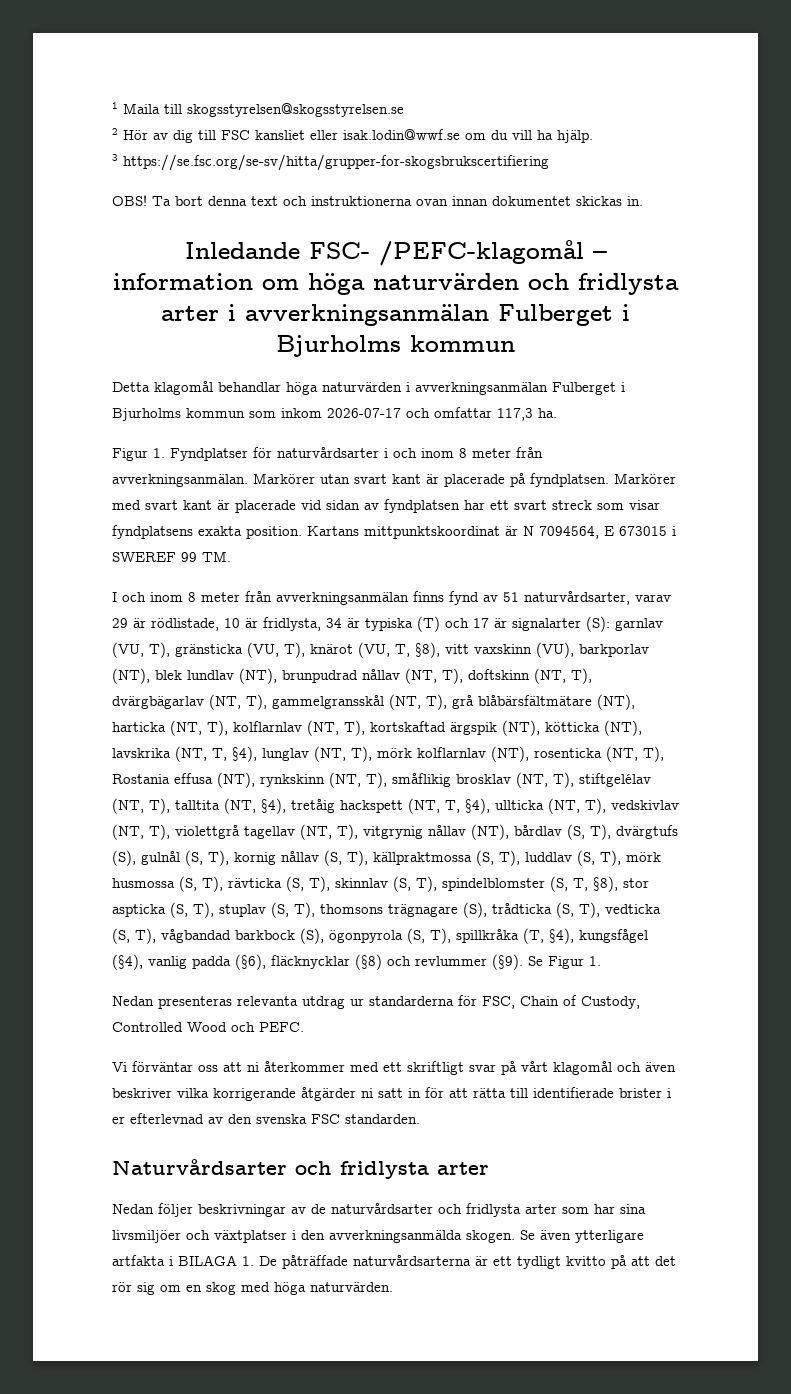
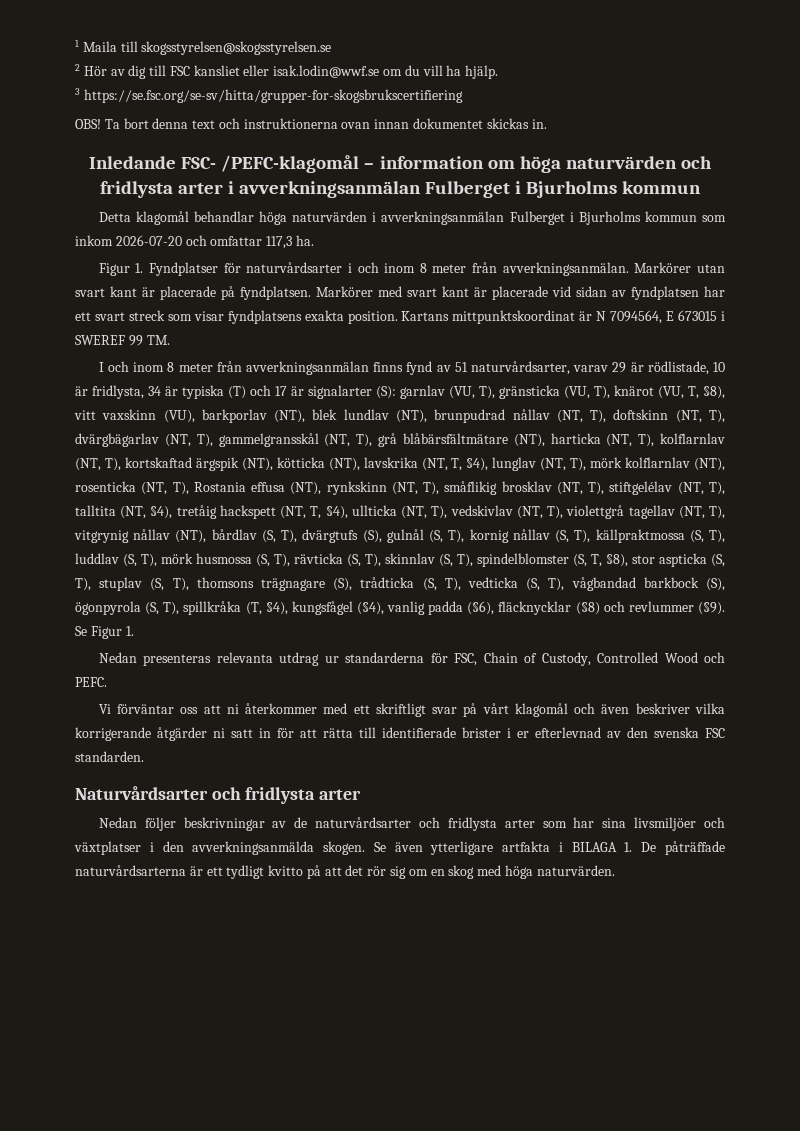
[327,408,401,418] 2026-07-17 -> [115,235,182,246] 2026-07-20

